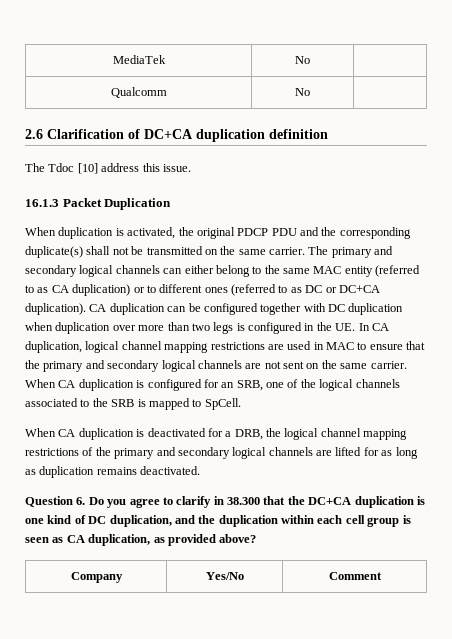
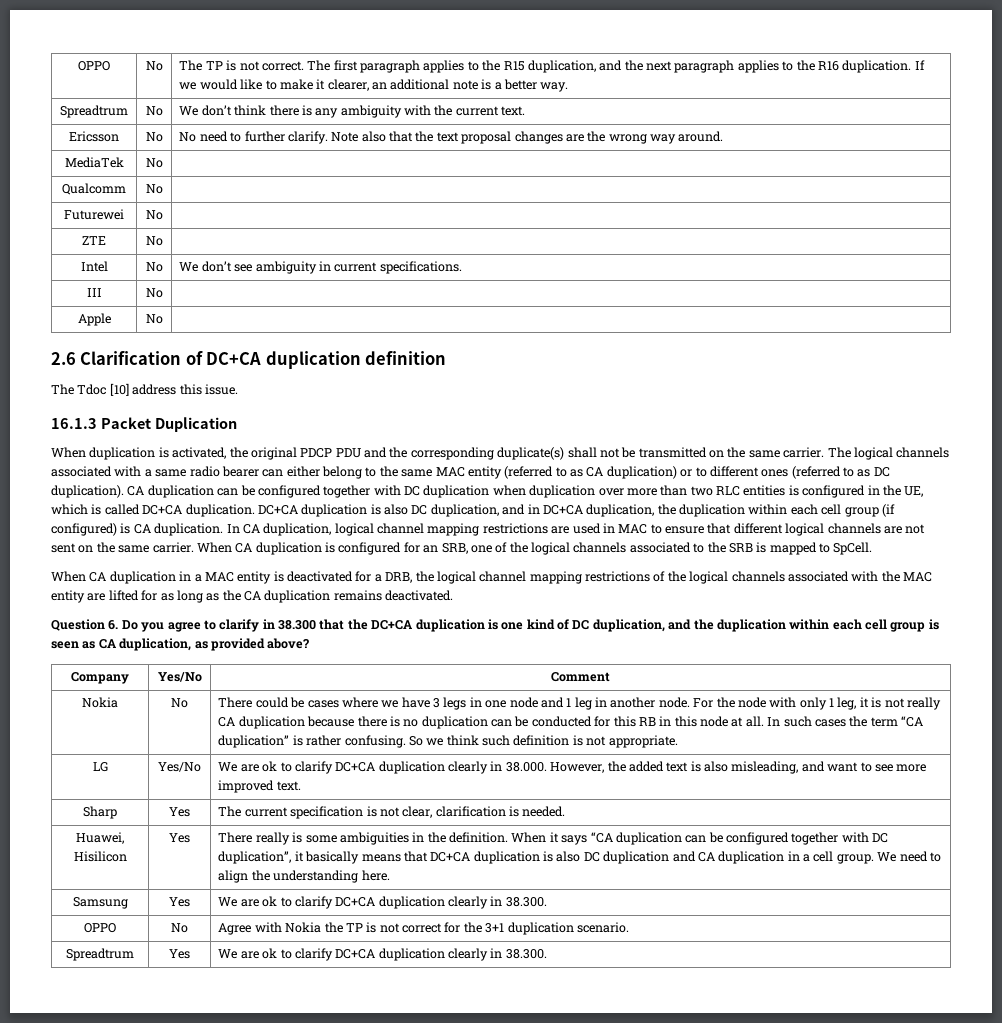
[112,55,166,64] [295,56,310,64] [110,87,167,98] MediaTek | No | // Qualcomm -> [78,61,110,71] [145,61,163,71] [179,60,925,73] [179,79,569,92] [60,105,128,118] [145,106,163,116] [179,105,526,118] [69,131,119,142] [145,132,163,142] [179,131,724,144] [64,157,124,168] [145,158,163,168] [62,183,126,195] [145,184,163,194] [64,209,124,220] [145,210,163,220] [82,236,106,245] [145,236,163,246] [80,261,108,272] [145,262,163,272] [179,261,462,274] [86,288,102,297] [145,288,163,298] [77,313,111,326] OPPO | No | The TP is not correct. The first paragraph applies to the R15 duplication, and the next paragraph applies to the R16 duplication. If we would like to make it clearer, an additional note is a better way. // Spreadtrum | No | We don’t think there is any ambiguity with the current text. // Ericsson | No | No need to further clarify. Note also that the text proposal changes are the wrong way around. // MediaTek | No | // Qualcomm | No | // Futurewei | No | // ZTE | No | // Intel | No | We don’t see ambiguity in current specifications. // III | No | // Apple
[331,246,394,258] [25,265,160,277] primary and secondary logical channels -> [853,447,950,460] [51,466,259,477] logical channels associated with a same radio bearer
[325,285,380,293] or DC+CA -> (890, 472) none
[213,322,234,334] legs -> [716,485,786,496] RLC entities
[335,323,356,331] UE. -> [904,486,924,497] [51,504,895,517] [51,523,224,536] UE, which is called DC+CA duplication. DC+CA duplication is also DC duplication, and in DC+CA duplication, the duplication within each cell group (if configured) is CA duplication.
[25,360,160,372] the primary and secondary -> [733,523,783,534] different
(134, 434) none -> [179,571,272,584] in a MAC entity
[114,447,313,459] primary and secondary logical channels -> [689,571,932,584] [51,590,85,603] logical channels associated with the MAC entity
(36, 472) none -> [222,590,261,601] the CA
(382, 576) none -> [82,697,118,708] [171,698,188,708] [218,697,941,710] [218,716,924,729] [218,735,678,748] [92,762,108,772] [158,762,201,772] [218,761,927,774] [218,780,301,793] [83,806,117,819] [169,807,190,817] [218,806,566,819] [76,832,124,844] [73,851,127,862] [169,833,190,843] [218,832,889,845] [218,851,941,864] [218,870,390,883] [72,897,128,909] [169,897,190,907] [218,896,547,909] [84,923,116,933] [171,923,188,933] [218,922,629,935] [66,948,134,961] [169,949,190,959] [218,948,547,961] // Nokia | No | There could be cases where we have 3 legs in one node and 1 leg in another node. For the node with only 1 leg, it is not really CA duplication because there is no duplication can be conducted for this RB in this node at all. In such cases the term “CA duplication” is rather confusing. So we think such definition is not appropriate. // LG | Yes/No | We are ok to clarify DC+CA duplication clearly in 38.000. However, the added text is also misleading, and want to see more improved text. // Sharp | Yes | The current specification is not clear, clarification is needed. // Huawei, Hisilicon | Yes | There really is some ambiguities in the definition. When it says “CA duplication can be configured together with DC duplication”, it basically means that DC+CA duplication is also DC duplication and CA duplication in a cell group. We need to align the understanding here. // Samsung | Yes | We are ok to clarify DC+CA duplication clearly in 38.300. // OPPO | No | Agree with Nokia the TP is not correct for the 3+1 duplication scenario. // Spreadtrum | Yes | We are ok to clarify DC+CA duplication clearly in 38.300.

